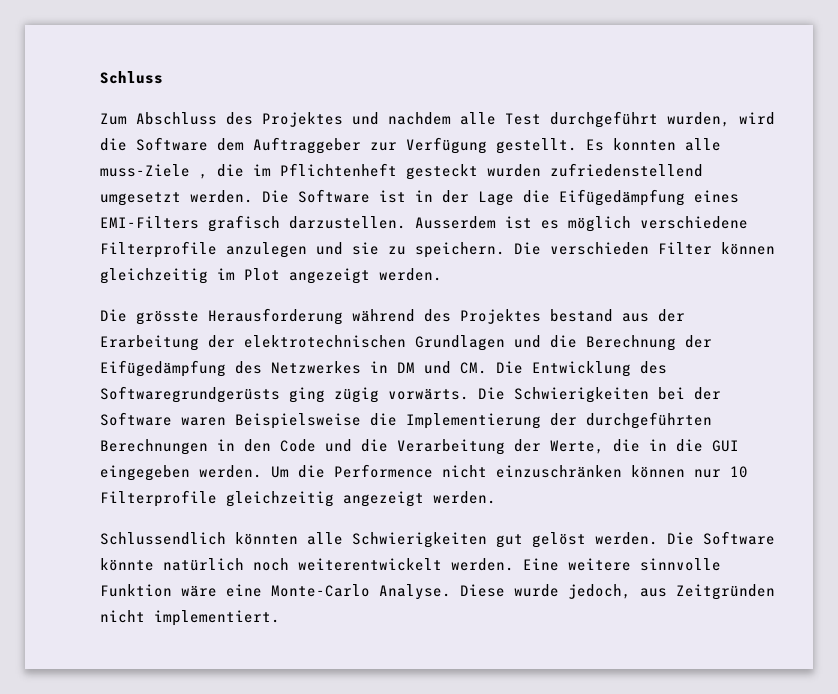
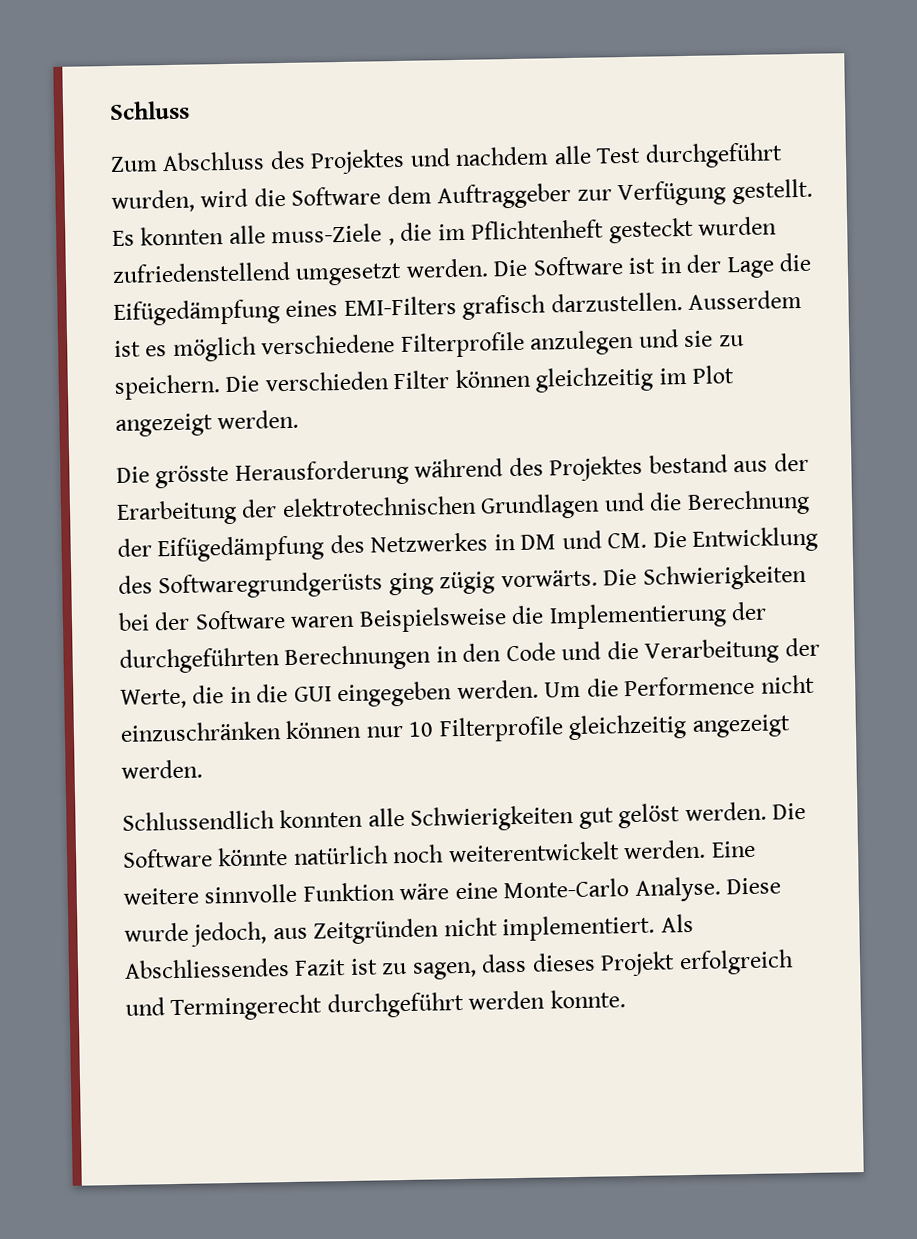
[235,532,298,545] könnten -> [279,808,364,829] konnten
(280, 618) none -> [660,913,694,933] [124,949,794,980] [125,989,626,1022] Als Abschliessendes Fazit ist zu sagen, dass dieses Projekt erfolgreich und Termingerecht durchgeführt werden konnte.

